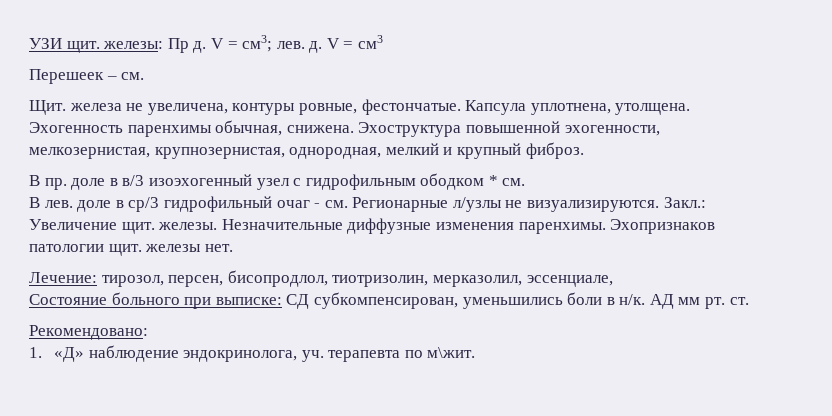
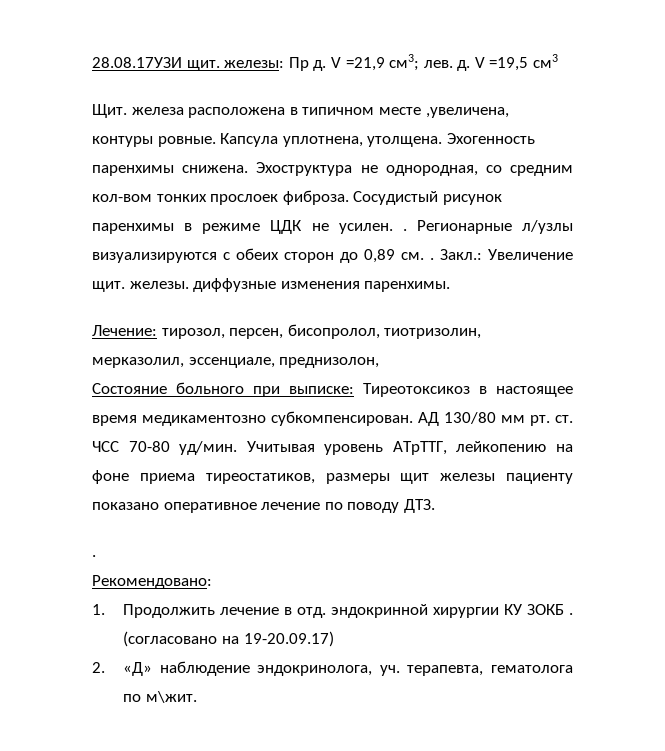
[29,38,62,49] УЗИ -> [92,57,182,68] 28.08.17УЗИ
[227,41,238,49] = -> [345,57,385,71] =21,9
[343,41,354,49] = -> [489,57,529,71] =19,5
[29,69,145,84] // Перешеек – см. -> (559, 61) none
[126,99,461,115] не увеличена, контуры ровные, фестончатые. -> [188,107,509,118] [92,136,216,147] расположена в типичном месте ,увеличена, контуры ровные.
[215,120,283,136] обычная, -> (174, 170) none
[465,121,660,136] [29,142,584,159] [29,173,526,190] [29,196,660,212] повышенной эхогенности, мелкозернистая, крупнозернистая, однородная, мелкий и крупный фиброз. // В пр. доле в в/3 изоэхогенный узел с гидрофильным ободком * см. // В лев. доле в ср/3 гидрофильный очаг - см. Регионарные л/узлы не визуализируются. -> [360,165,573,176] [92,190,502,205] [92,220,573,234] [92,248,434,263] не однородная, со средним кол-вом тонких прослоек фиброза. Сосудистый рисунок паренхимы в режиме ЦДК не усилен. . Регионарные л/узлы визуализируются с обеих сторон до 0,89 см. .
[221,219,343,230] Незначительные -> (189, 285) none
[610,219,716,234] [29,244,233,256] Эхопризнаков патологии щит. железы нет. -> (451, 286) none
[227,270,328,287] бисопродлол, -> [287,324,380,339] бисопролол,
(613, 281) none -> [279,357,380,368] преднизолон,
[286,292,749,309] [29,325,148,340] [29,347,42,358] СД субкомпенсирован, уменьшились боли в н/к. АД мм рт. ст. // Рекомендовано: // 1. -> [363,383,573,397] [92,411,573,426] [92,441,573,455] [92,470,573,484] [92,499,435,513] [92,555,96,557] [92,575,212,589] [92,604,573,618] [123,631,334,647] [92,662,105,673] Тиреотоксикоз в настоящее время медикаментозно субкомпенсирован. АД 130/80 мм рт. ст. ЧСС 70-80 уд/мин. Учитывая уровень АТрТТГ, лейкопению на фоне приема тиреостатиков, размеры щит железы пациенту показано оперативное лечение по поводу ДТЗ. // . // Рекомендовано: // 1. Продолжить лечение в отд. эндокринной хирургии КУ ЗОКБ . (согласовано на 19-20.09.17) // 2.
[328,350,401,362] терапевта -> [407,665,573,676] терапевта, гематолога

